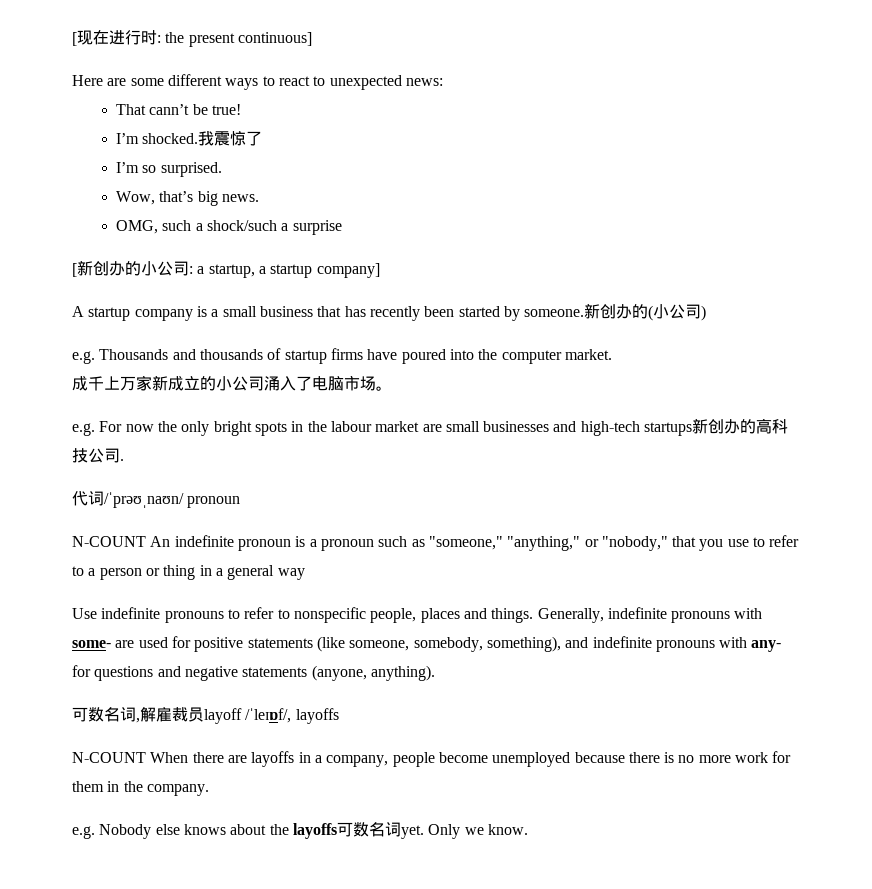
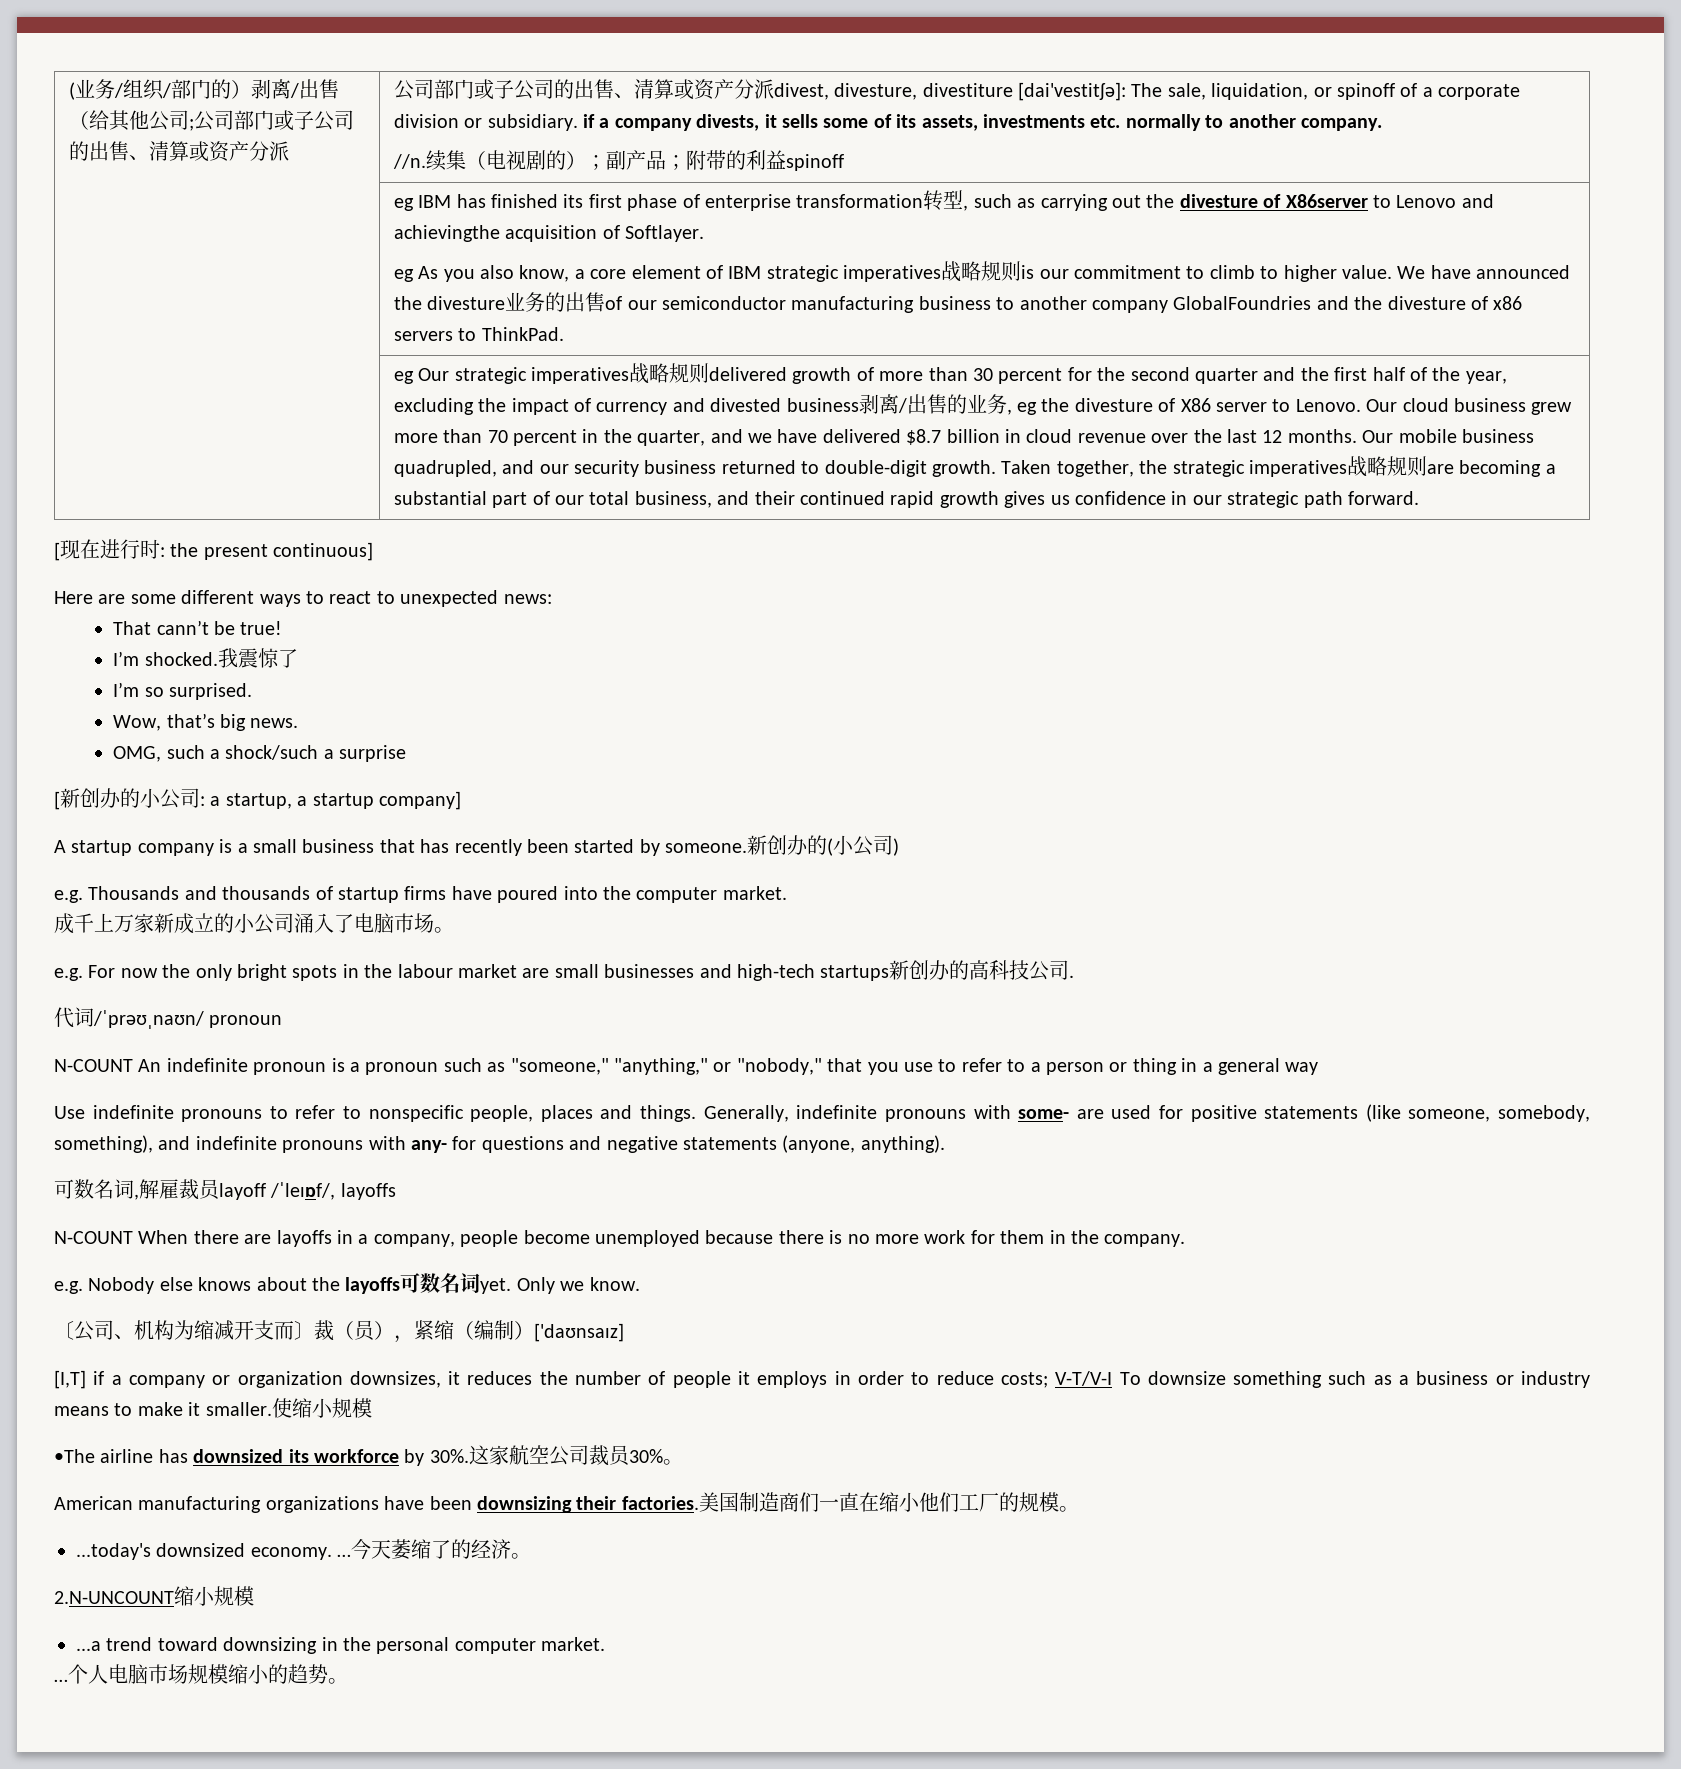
(72, 39) none -> [68,79,339,100] [68,110,354,131] [68,141,289,162] [393,79,1521,101] [393,114,1382,131] [392,150,844,171] [393,190,1494,211] [393,225,704,242] [393,261,1571,282] [393,292,1523,313] [393,327,564,341] [393,363,1507,384] [393,394,1573,415] [393,429,1534,446] [393,456,1556,477] [393,491,1419,508] (业务/组织/部门的）剥离/出售（给其他公司;公司部门或子公司的出售、清算或资产分派 | 公司部门或子公司的出售、清算或资产分派divest, divesture, divestiture [dai'vestitʃə]: The sale, liquidation, or spinoff of a corporate division or subsidiary. if a company divests, it sells some of its assets, investments etc. normally to another company. // //n.续集（电视剧的）；副产品；附带的利益spinoff // | eg IBM has finished its first phase of enterprise transformation转型, such as carrying out the divesture of X86server to Lenovo and achievingthe acquisition of Softlayer. // eg As you also know, a core element of IBM strategic imperatives战略规则is our commitment to climb to higher value. We have announced the divesture业务的出售of our semiconductor manufacturing business to another company GlobalFoundries and the divesture of x86 servers to ThinkPad. // | eg Our strategic imperatives战略规则delivered growth of more than 30 percent for the second quarter and the first half of the year, excluding the impact of currency and divested business剥离/出售的业务, eg the divesture of X86 server to Lenovo. Our cloud business grew more than 70 percent in the quarter, and we have delivered $8.7 billion in cloud revenue over the last 12 months. Our mobile business quadrupled, and our security business returned to double-digit growth. Taken together, the strategic imperatives战略规则are becoming a substantial part of our total business, and their continued rapid growth gives us confidence in our strategic path forward. //
(528, 829) none -> [54,1320,624,1343] [54,1370,1591,1389] [54,1398,372,1418] [54,1445,683,1466] [54,1492,1079,1513] [76,1539,532,1560] [54,1586,254,1606] [76,1637,606,1654] [54,1664,348,1684] // 〔公司、机构为缩减开支而〕裁（员），紧缩（编制）['daʊnsaɪz] // [I,T] if a company or organization downsizes, it reduces the number of people it employs in order to reduce costs; V-T/V-I To downsize something such as a business or industry means to make it smaller.使缩小规模 // •The airline has downsized its workforce by 30%.这家航空公司裁员30%。 // American manufacturing organizations have been downsizing their factories.美国制造商们一直在缩小他们工厂的规模。 // ...today's downsized economy. …今天萎缩了的经济。 // 2.N-UNCOUNT缩小规模 // ...a trend toward downsizing in the personal computer market. // …个人电脑市场规模缩小的趋势。

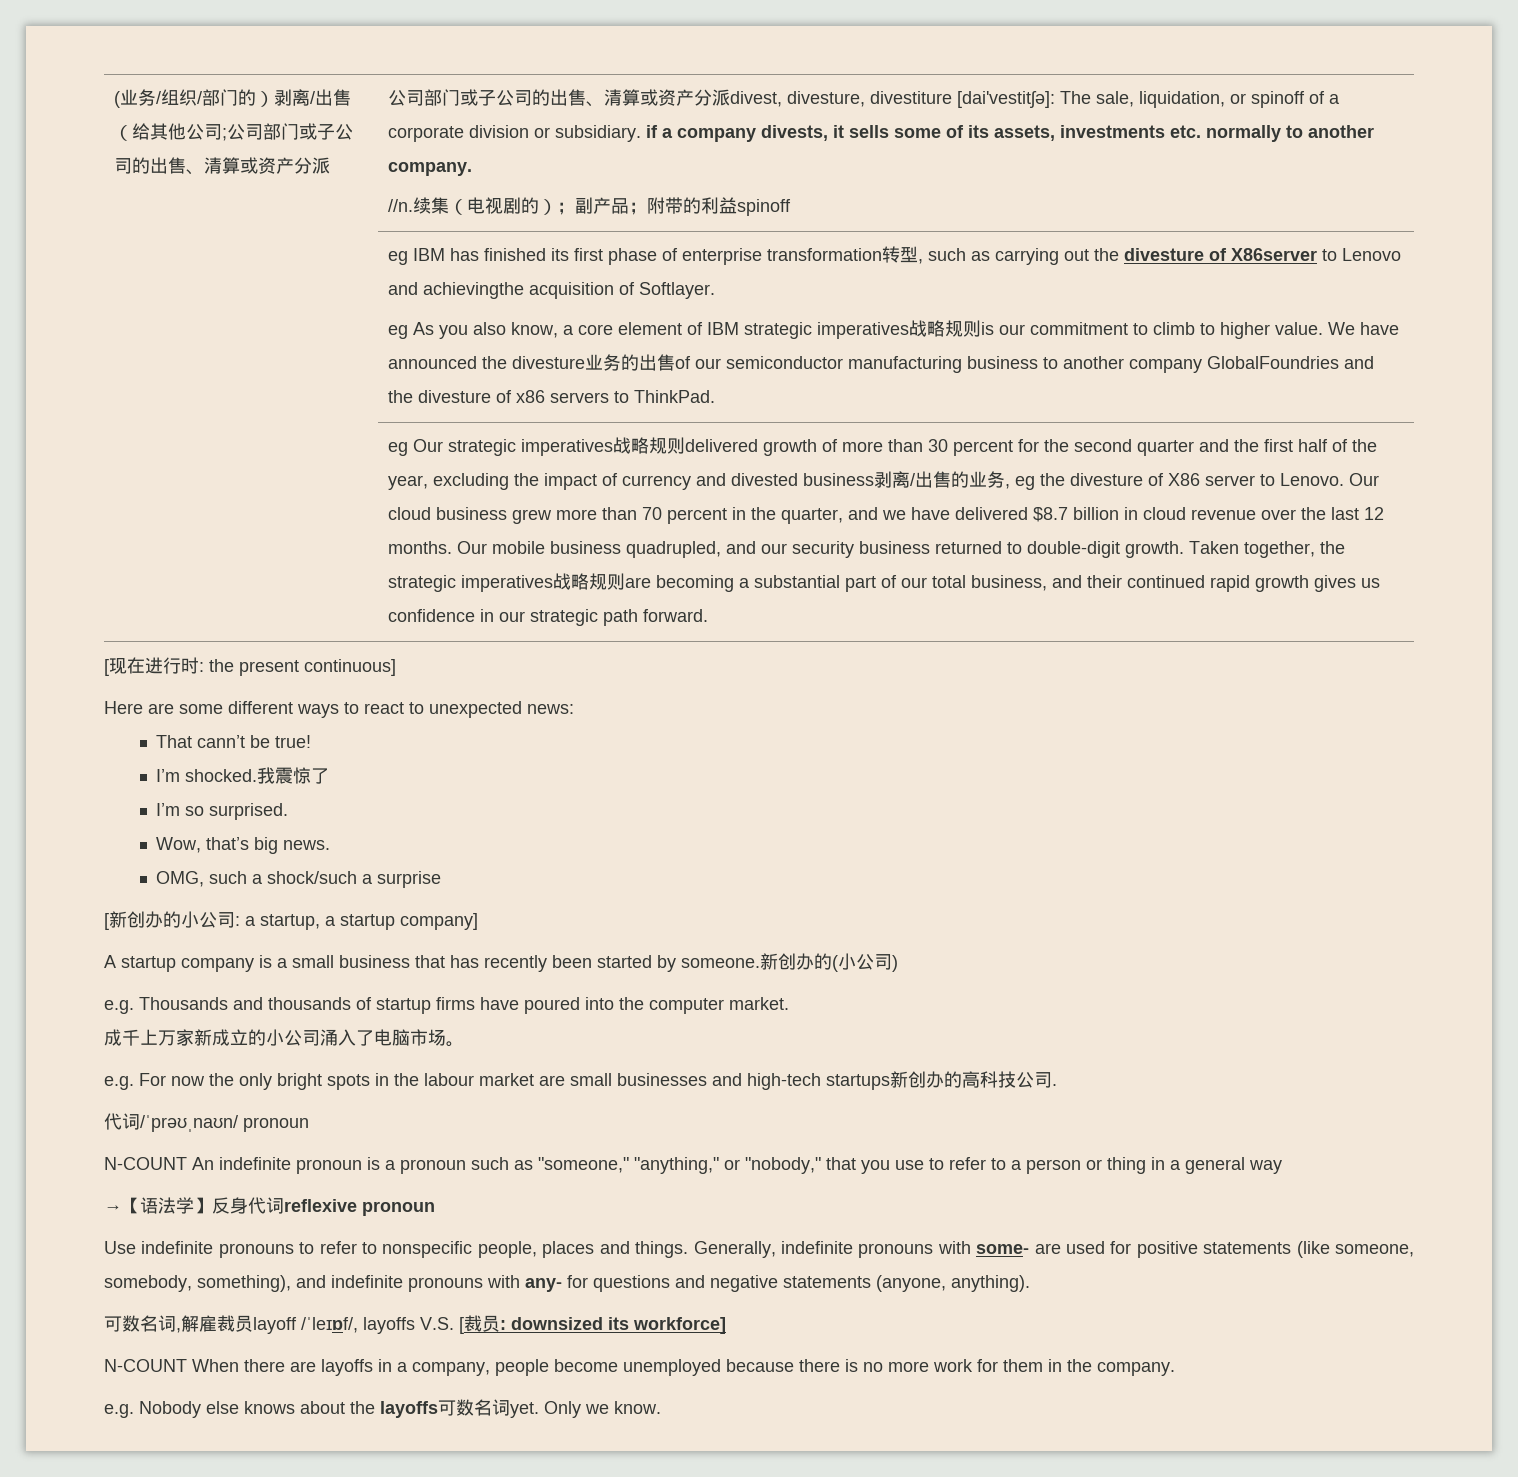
(1319, 1068) none -> [104,1197,435,1216] // →【语法学】反身代词reflexive pronoun
(396, 1191) none -> [420,1315,726,1334] V.S. [裁员: downsized its workforce]
[54,1320,624,1343] [54,1370,1591,1389] [54,1398,372,1418] [54,1445,683,1466] [54,1492,1079,1513] [76,1539,532,1560] [54,1586,254,1606] [76,1637,606,1654] [54,1664,348,1684] // 〔公司、机构为缩减开支而〕裁（员），紧缩（编制）['daʊnsaɪz] // [I,T] if a company or organization downsizes, it reduces the number of people it employs in order to reduce costs; V-T/V-I To downsize something such as a business or industry means to make it smaller.使缩小规模 // •The airline has downsized its workforce by 30%.这家航空公司裁员30%。 // American manufacturing organizations have been downsizing their factories.美国制造商们一直在缩小他们工厂的规模。 // ...today's downsized economy. …今天萎缩了的经济。 // 2.N-UNCOUNT缩小规模 // ...a trend toward downsizing in the personal computer market. // …个人电脑市场规模缩小的趋势。 -> (661, 1407) none

